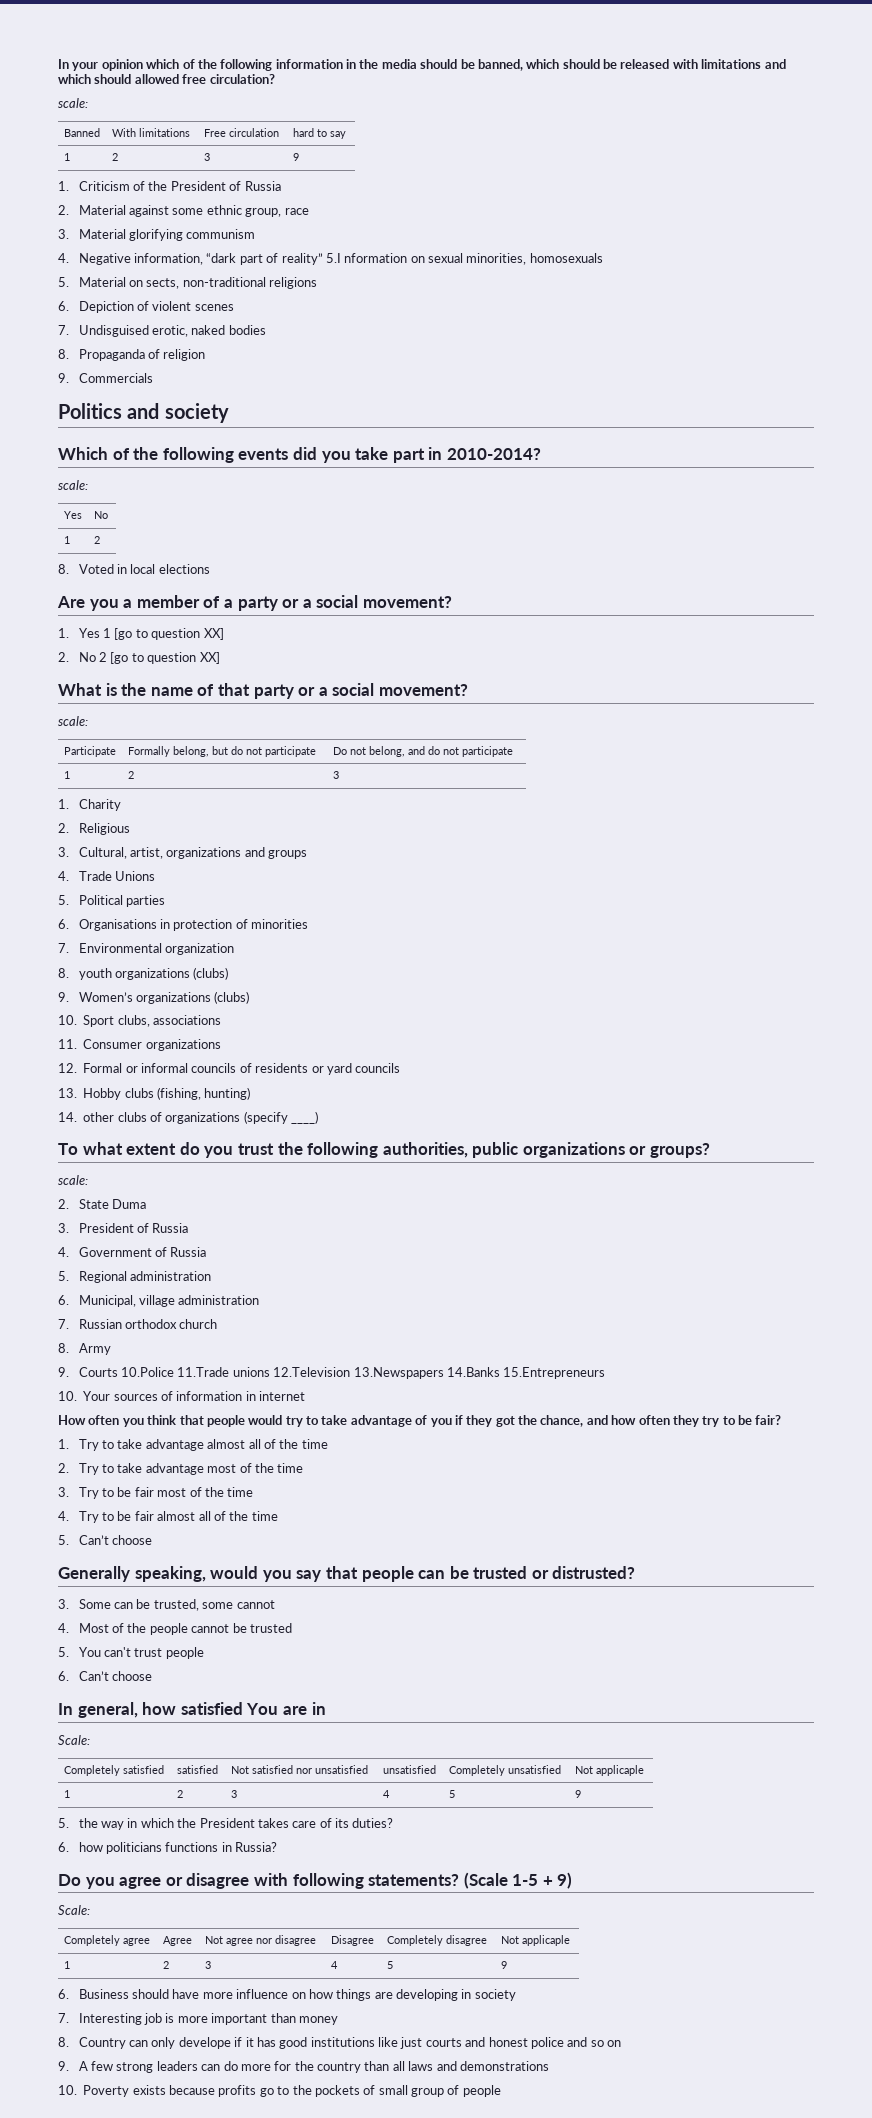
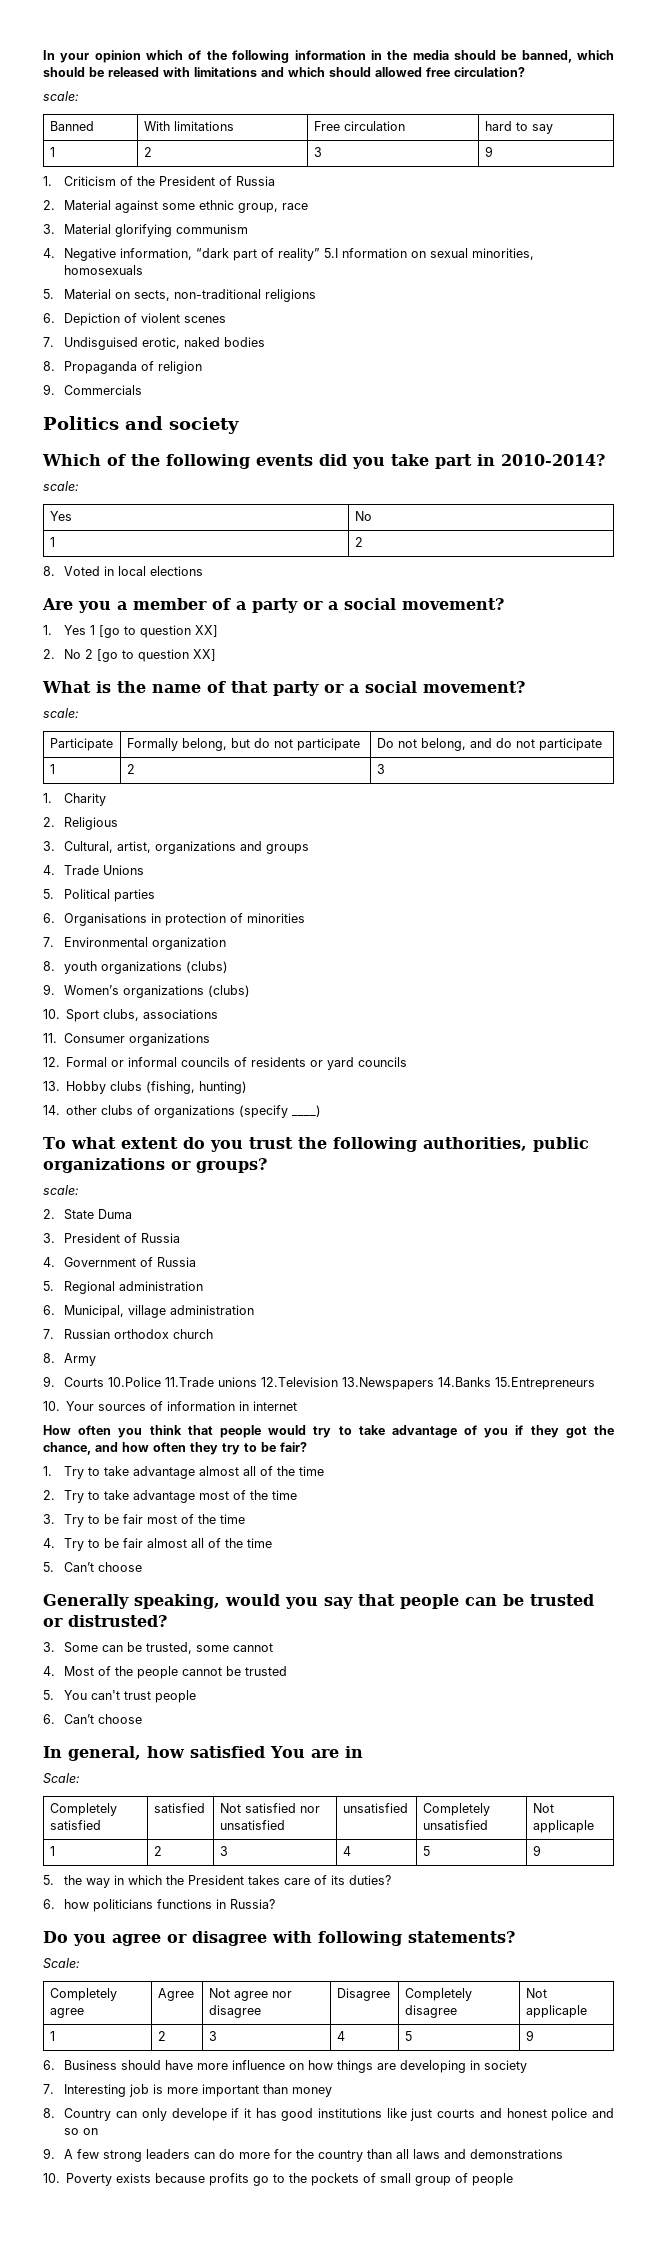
[463,1872,573,1889] (Scale 1-5 + 9) -> (515, 1937) none

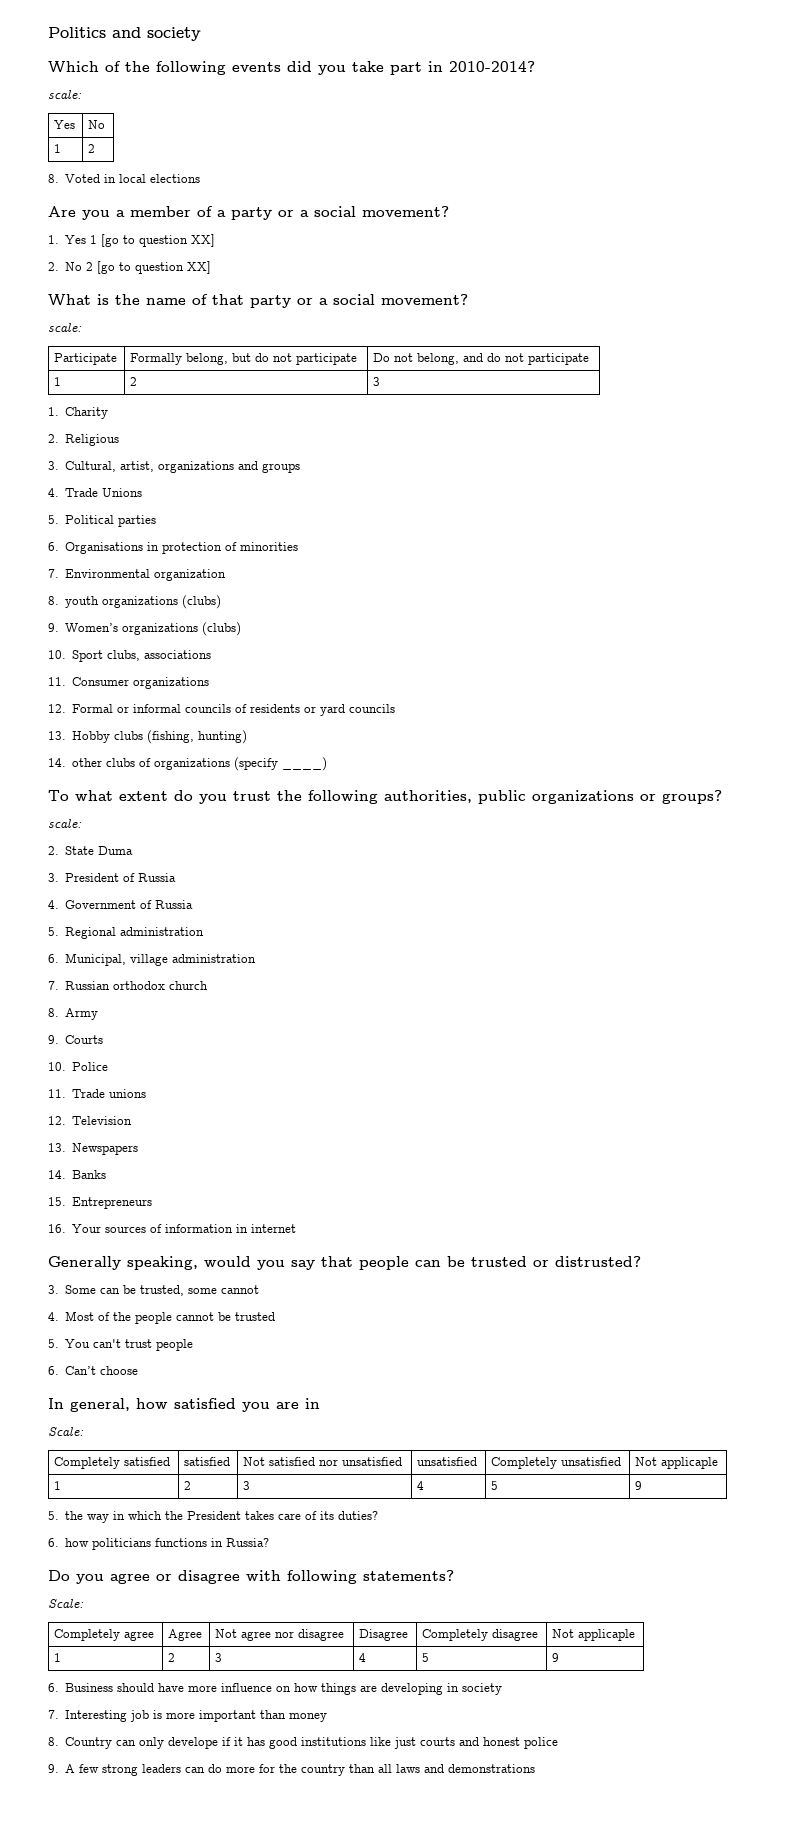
[43,50,614,63] [43,67,525,77] [43,91,79,101] [49,121,94,131] [143,121,234,131] [313,121,405,131] [484,121,553,134] [49,147,55,157] [143,147,152,157] [313,147,322,157] [484,146,493,157] [43,176,276,186] [43,200,309,213] [43,224,249,237] [43,248,535,261] [64,265,144,275] [43,289,317,302] [43,313,227,326] [43,337,266,350] [43,361,203,374] [43,384,143,395] In your opinion which of the following information in the media should be banned, which should be released with limitations and which should allowed free circulation? // scale: // Banned | With limitations | Free circulation | hard to say // 1 | 2 | 3 | 9 // 1. Criticism of the President of Russia // 2. Material against some ethnic group, race // 3. Material glorifying communism // 4. Negative information, “dark part of reality” 5.I nformation on sexual minorities, homosexuals // 5. Material on sects, non-traditional religions // 6. Depiction of violent scenes // 7. Undisguised erotic, naked bodies // 8. Propaganda of religion // 9. Commercials // -> (48, 32) none
[108,1377,596,1390] [43,1401,60,1411] 10.Police 11.Trade unions 12.Television 13.Newspapers 14.Banks 15.Entrepreneurs // 10. -> [48,1062,109,1071] [48,1089,147,1098] [48,1116,133,1125] [48,1143,139,1155] [48,1170,107,1179] [48,1197,153,1209] [48,1224,66,1233] // 10. Police // 11. Trade unions // 12. Television // 13. Newspapers // 14. Banks // 15. Entrepreneurs // 16.
[43,1425,614,1438] [43,1442,307,1455] [43,1466,325,1479] [43,1490,298,1503] [43,1514,246,1527] [43,1538,273,1551] [43,1562,143,1572] // How often you think that people would try to take advantage of you if they got the chance, and how often they try to be fair? // 1. Try to take advantage almost all of the time // 2. Try to take advantage most of the time // 3. Try to be fair most of the time // 4. Try to be fair almost all of the time // 5. Can’t choose -> (297, 1228) none
[270,1746,305,1758] You -> [242,1401,270,1412] you
[592,2108,614,2118] [64,2128,99,2135] and so on -> (559, 1743) none
[43,2173,514,2186] // 10. Poverty exists because profits go to the pockets of small group of people -> (536, 1768) none

